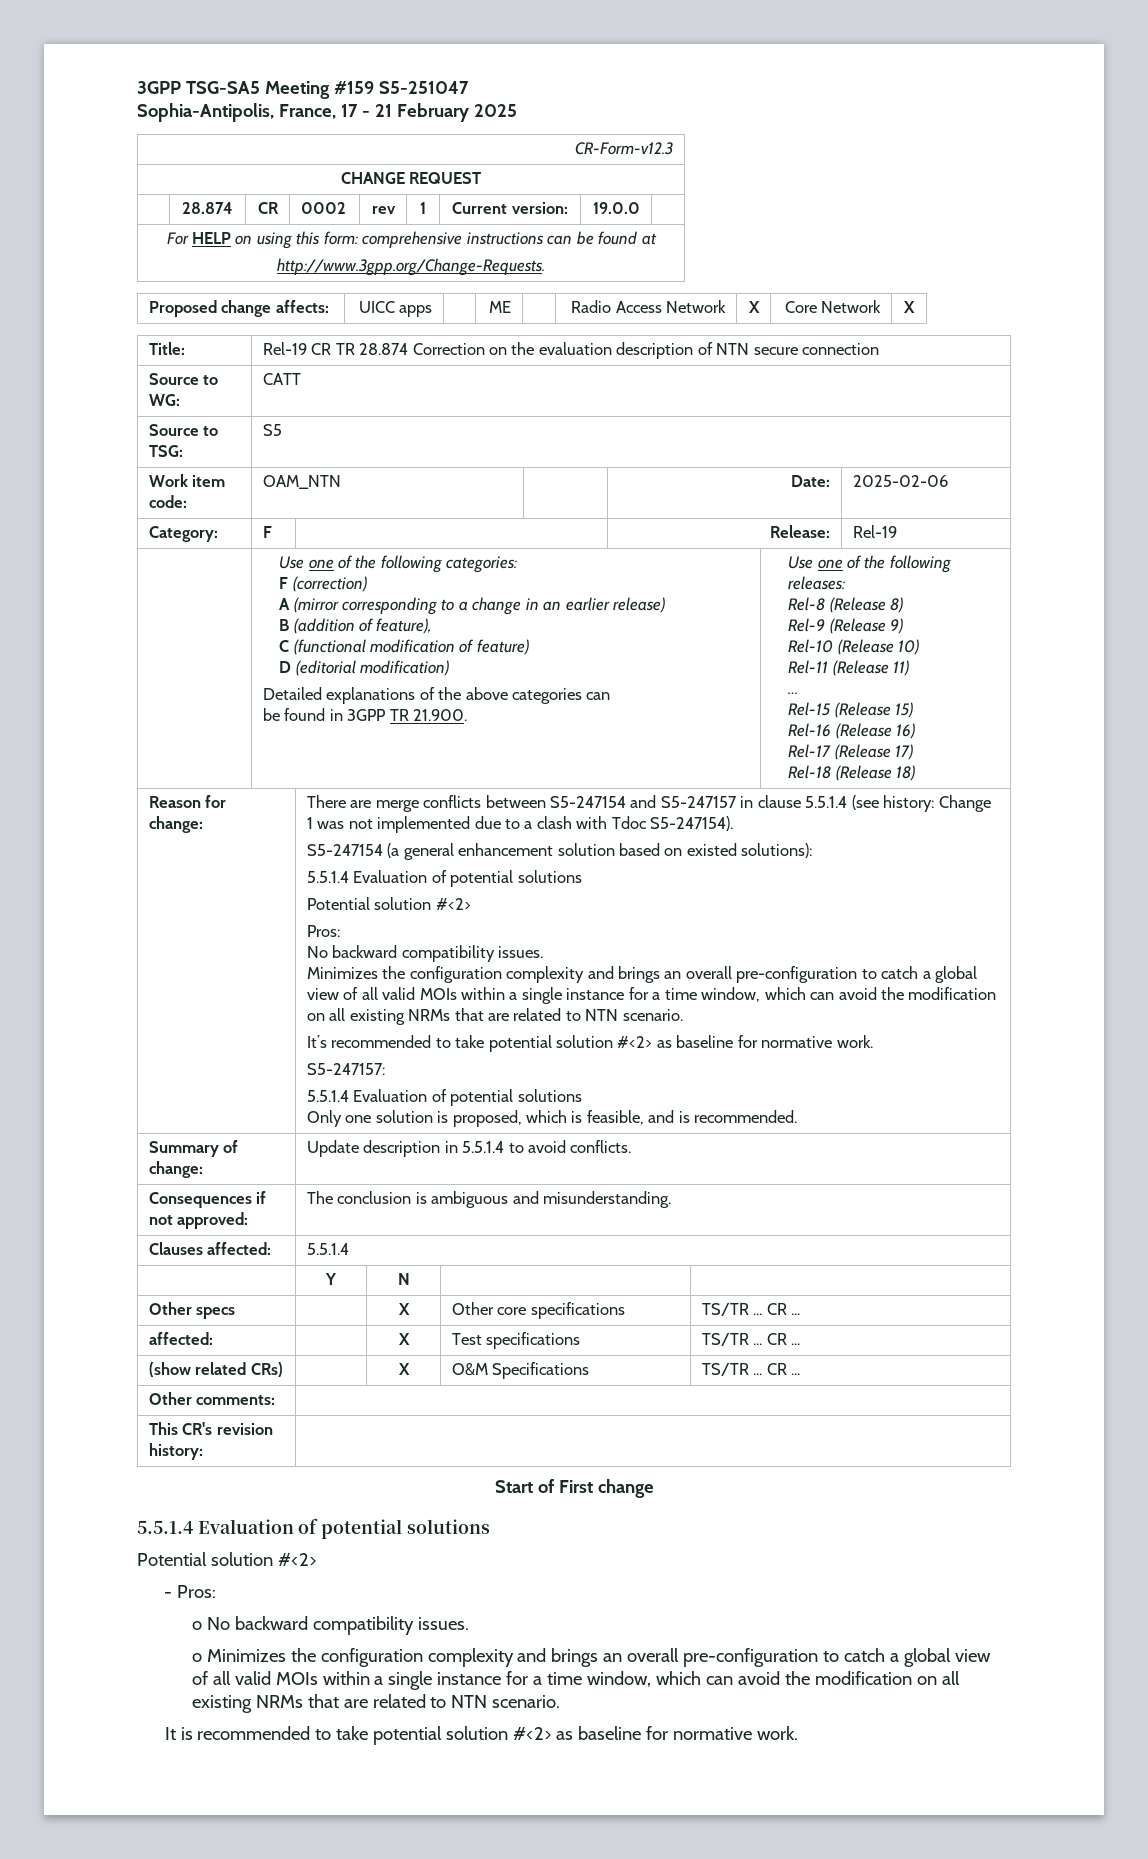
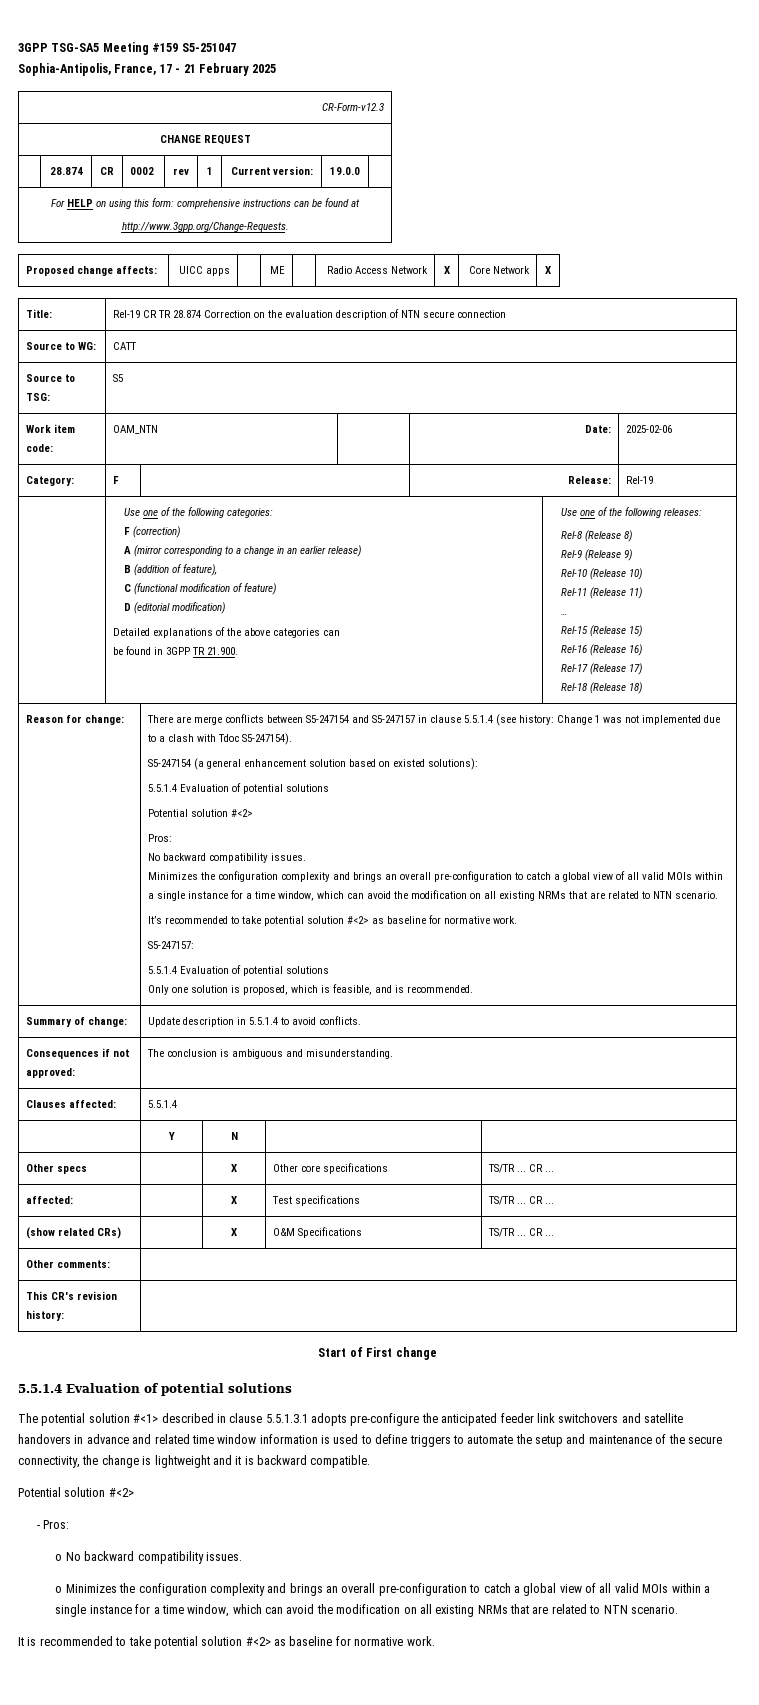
(490, 1526) none -> [18,1413,683,1426] [18,1434,722,1447] [18,1455,371,1468] // The potential solution #<1> described in clause 5.5.1.3.1 adopts pre-configure the anticipated feeder link switchovers and satellite handovers in advance and related time window information is used to define triggers to automate the setup and maintenance of the secure connectivity, the change is lightweight and it is backward compatible.

